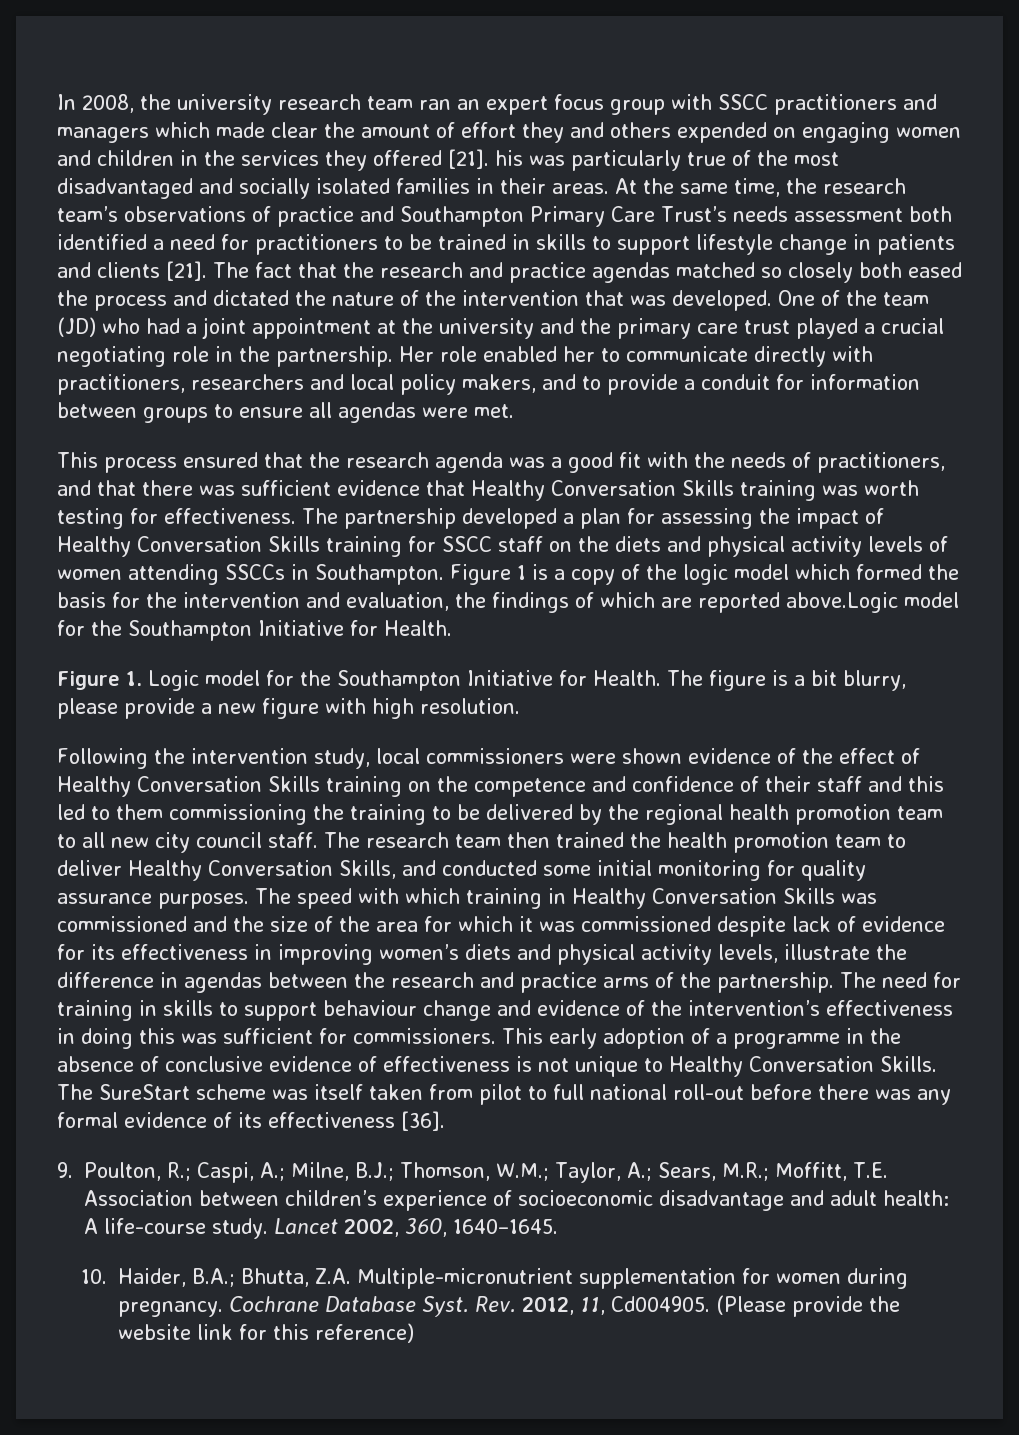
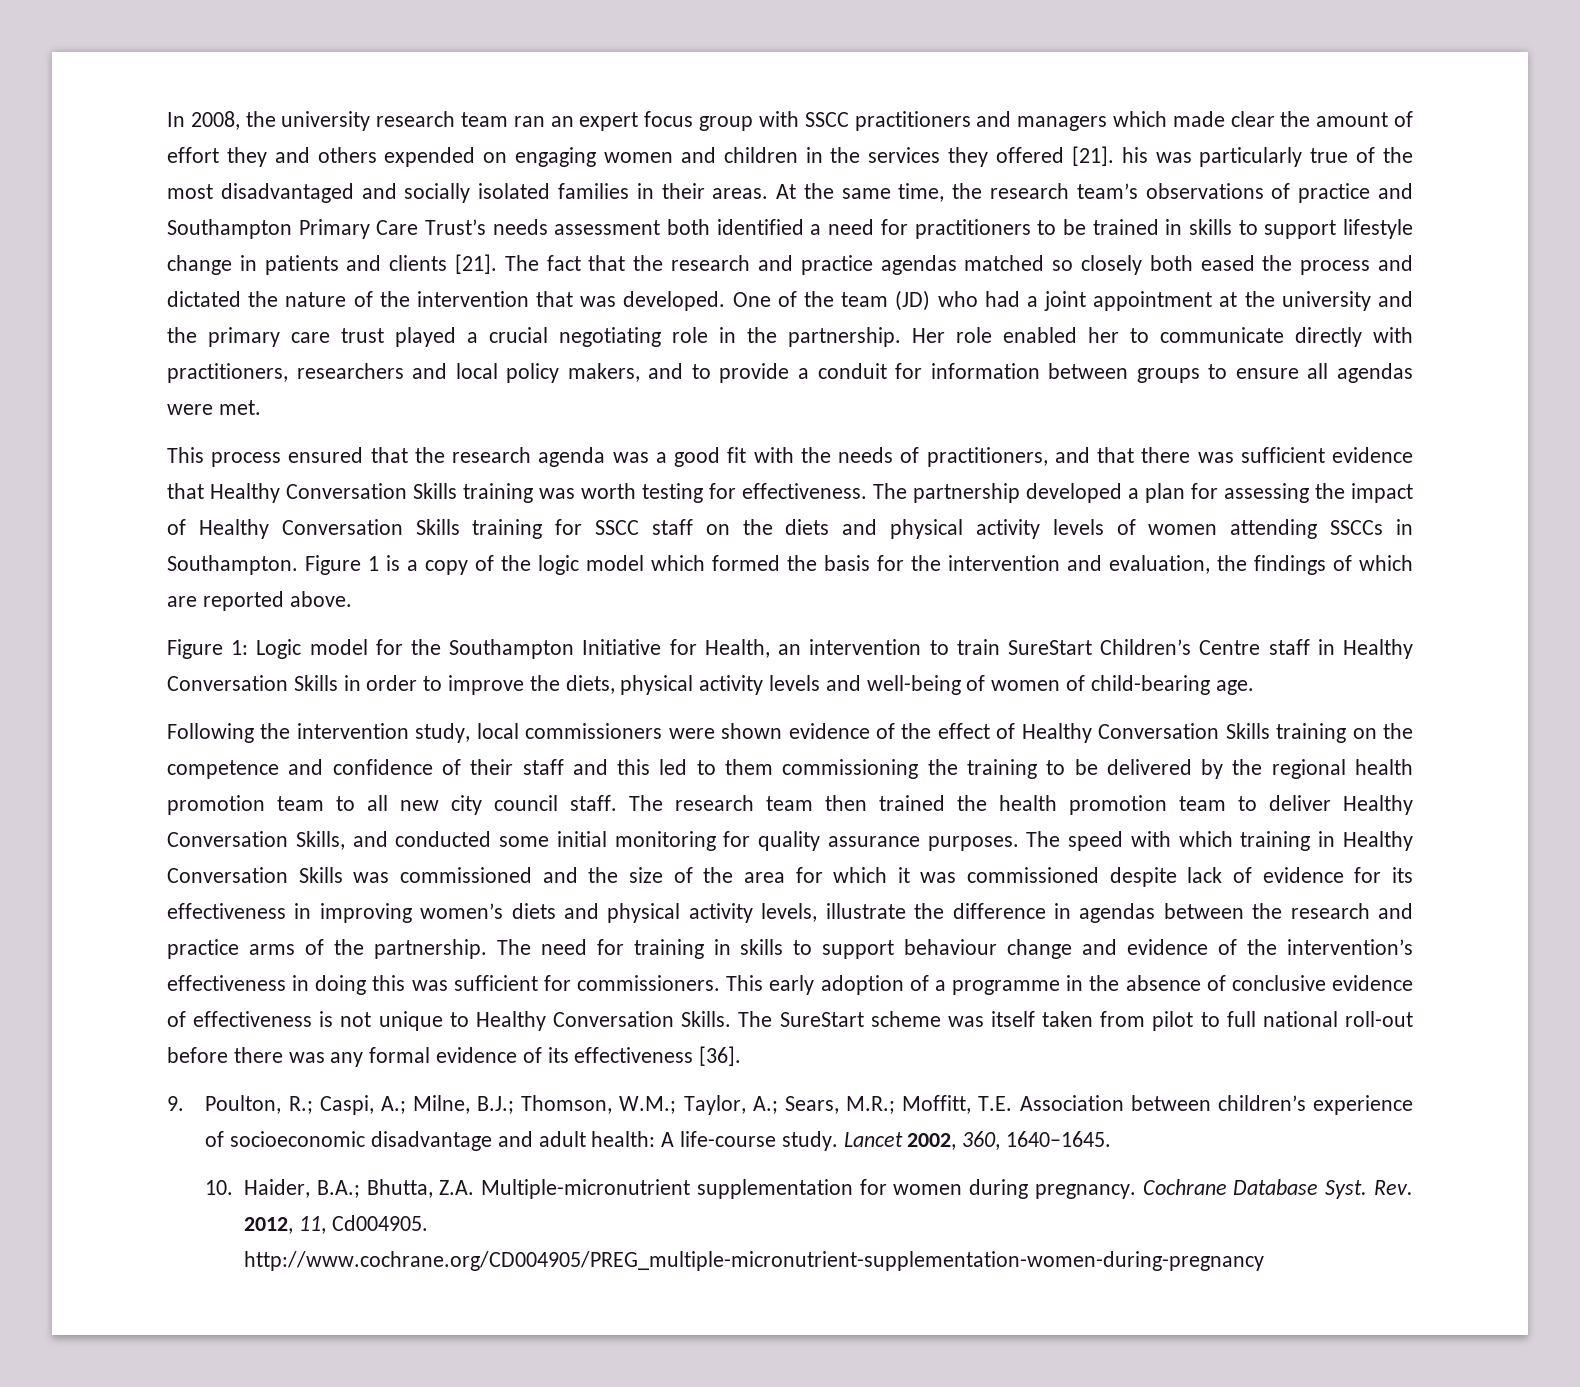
[786,592,959,613] [57,620,452,641] [57,671,142,690] above.Logic model for the Southampton Initiative for Health. // Figure 1. -> [289,591,352,607] [167,639,249,659] above. // Figure 1:
[593,670,906,691] [57,698,520,719] Health. The figure is a bit blurry, please provide a new figure with high resolution. -> [704,639,1413,659] [167,675,1254,695] Health, an intervention to train SureStart Children’s Centre staff in Healthy Conversation Skills in order to improve the diets, physical activity levels and well-being of women of child-bearing age.
[716,1295,901,1317] [118,1323,415,1343] (Please provide the website link for this reference) -> [244,1251,1265,1271] http://www.cochrane.org/CD004905/PREG_multiple-micronutrient-supplementation-women-during-pregnancy

